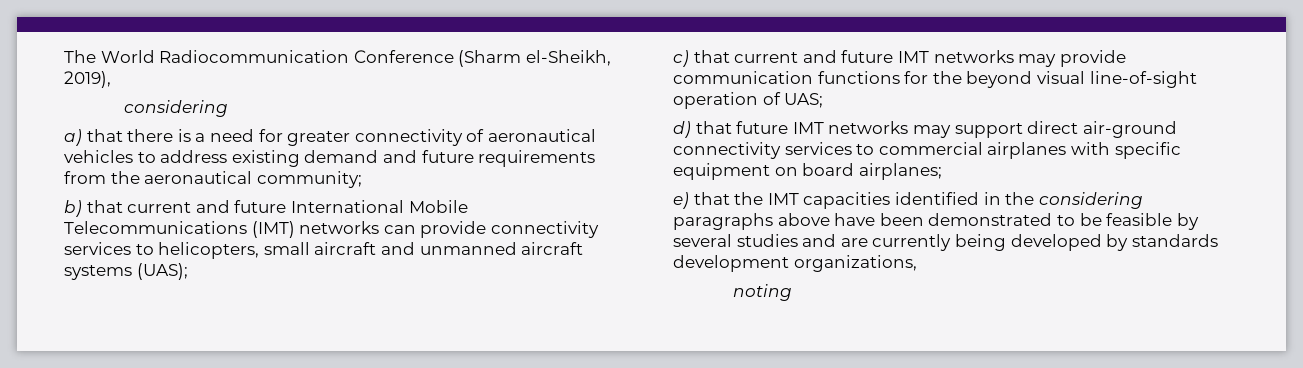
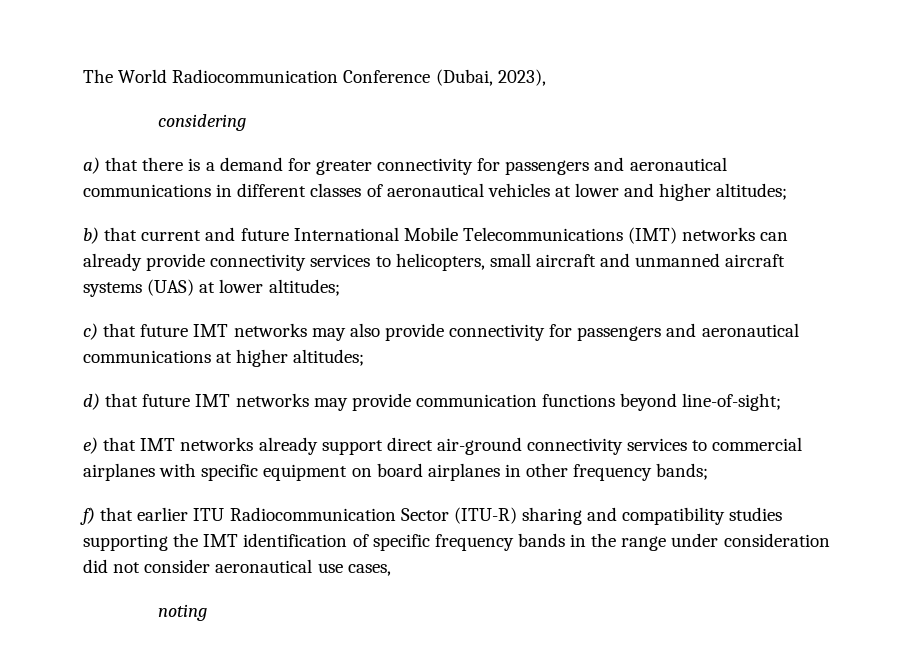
[458,50,611,67] [64,71,111,88] (Sharm el-Sheikh, 2019), -> [435,69,546,86] (Dubai, 2023),
[209,129,254,142] need -> [219,157,283,171] demand
[466,129,596,142] [64,150,596,167] [64,171,362,188] of aeronautical vehicles to address existing demand and future requirements from the aeronautical community; -> [477,157,727,175] [83,183,788,201] for passengers and aeronautical communications in different classes of aeronautical vehicles at lower and higher altitudes;
(416, 229) none -> [83,253,142,271] already
[136,263,188,280] [673,50,837,67] (UAS); // c) that current and -> [147,279,340,296] [83,323,799,341] [83,349,365,367] [83,393,139,410] (UAS) at lower altitudes; // c) that future IMT networks may also provide connectivity for passengers and aeronautical communications at higher altitudes; // d) that
[904,71,1197,88] [673,92,824,109] [673,121,951,138] for the beyond visual line-of-sight operation of UAS; // d) that future IMT networks may -> [620,393,782,411] [83,437,318,455] beyond line-of-sight; // e) that IMT networks already
[858,163,942,180] [673,192,1143,209] [673,213,1199,230] [673,234,1218,251] [673,255,917,272] airplanes; // e) that the IMT capacities identified in the considering paragraphs above have been demonstrated to be feasible by several studies and are currently being developed by standards development organizations, -> [427,463,709,481] [80,507,783,525] [83,533,830,551] [83,559,391,576] airplanes in other frequency bands; // f) that earlier ITU Radiocommunication Sector (ITU-R) sharing and compatibility studies supporting the IMT identification of specific frequency bands in the range under consideration did not consider aeronautical use cases,

